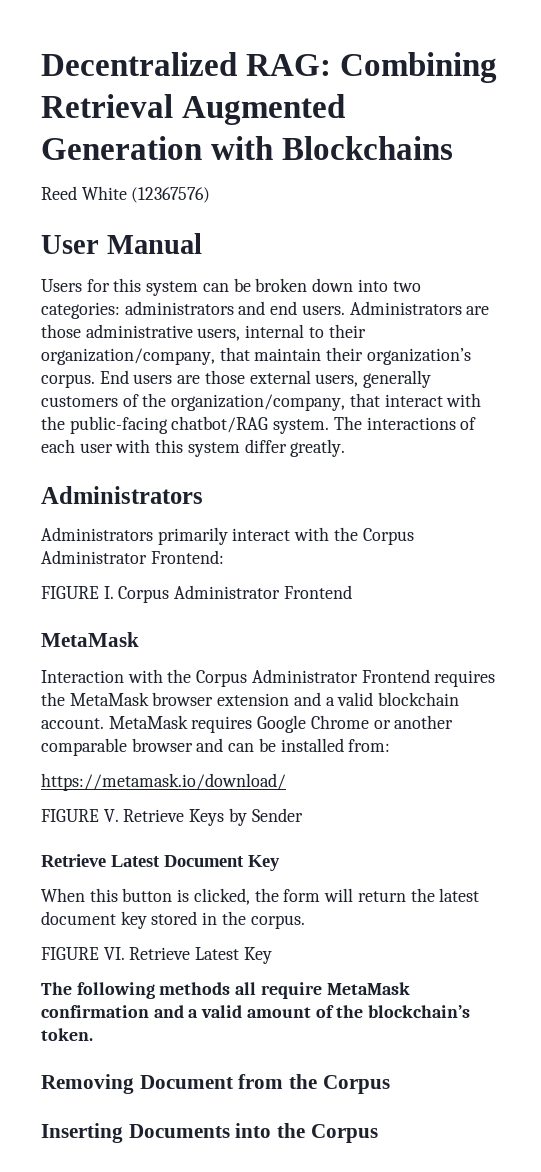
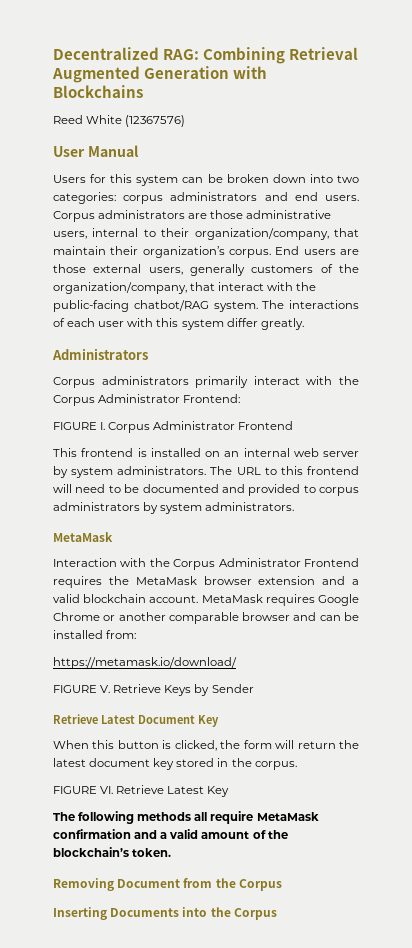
(120, 310) none -> [123,195,164,204] corpus
[349,301,462,315] Administrators -> [53,210,186,222] Corpus administrators
[41,527,153,541] Administrators -> [53,376,189,388] Corpus administrators
(352, 592) none -> [53,448,359,457] [53,466,359,478] [53,484,359,496] [53,502,295,514] // This frontend is installed on an internal web server by system administrators. The URL to this frontend will need to be documented and provided to corpus administrators by system administrators.

